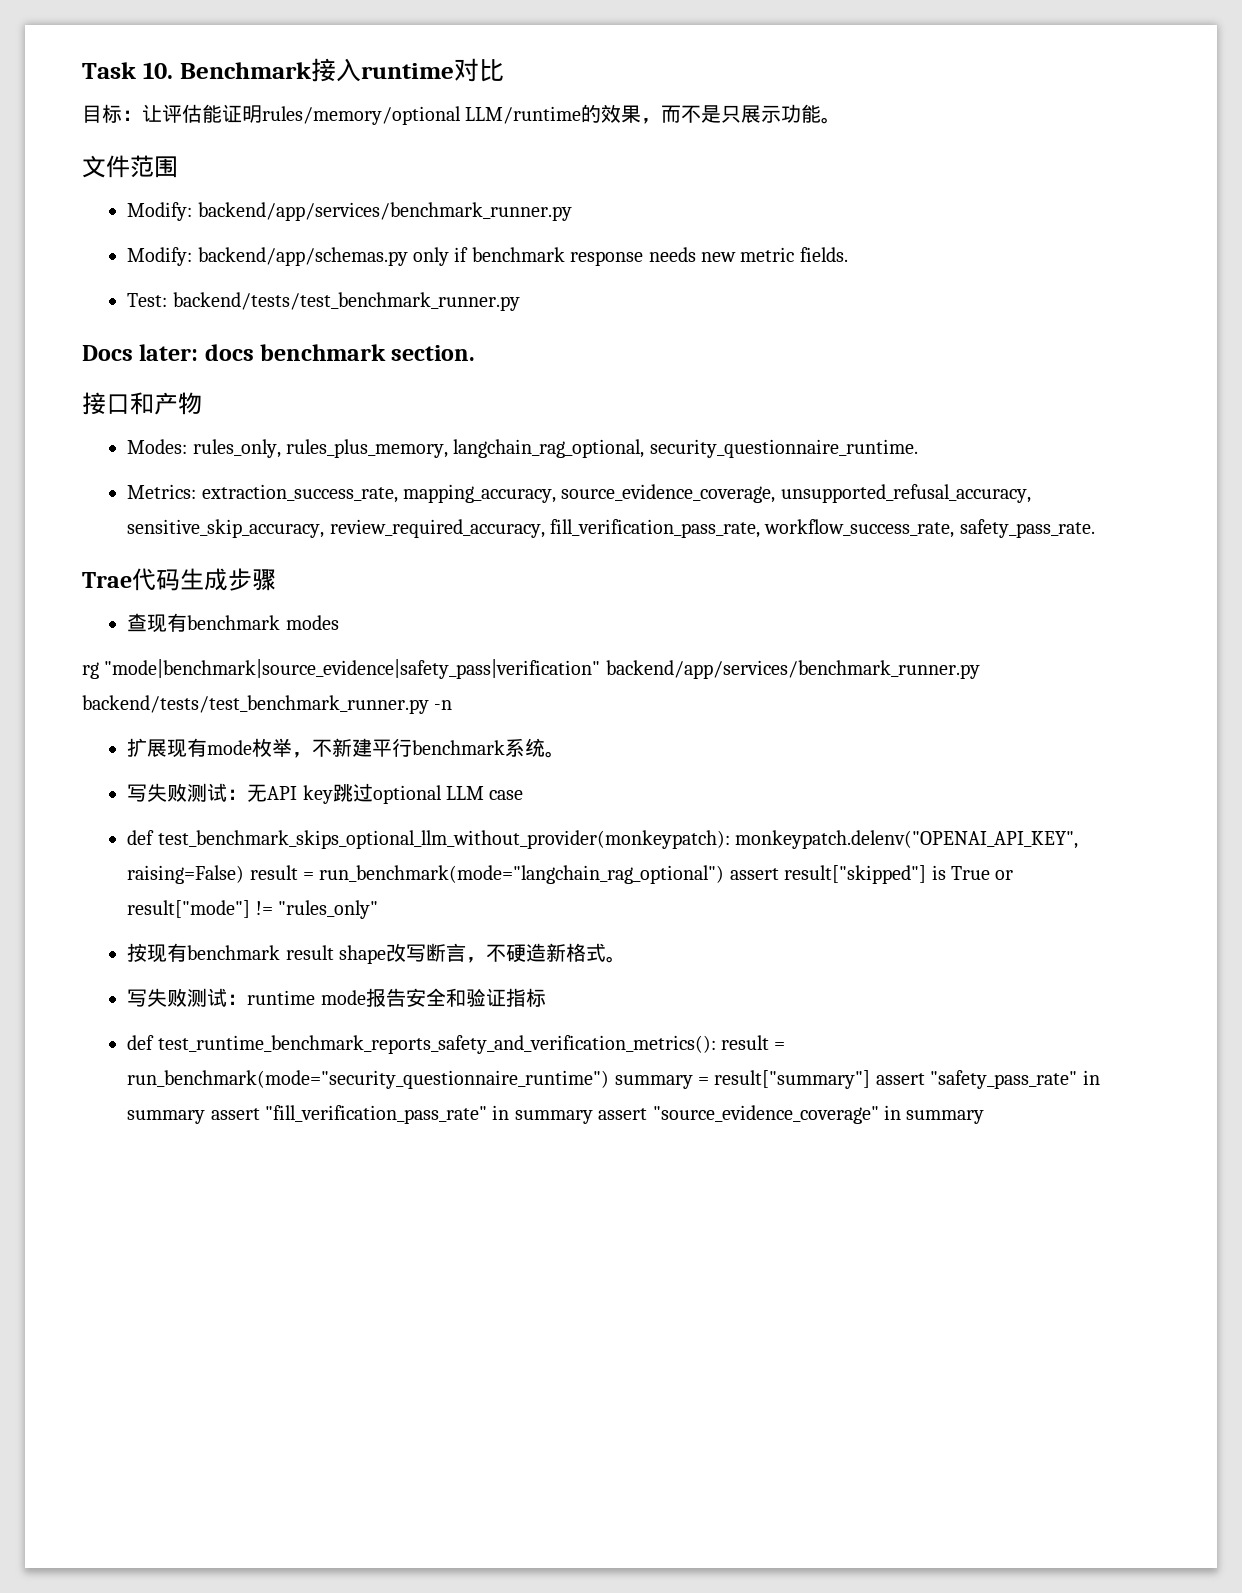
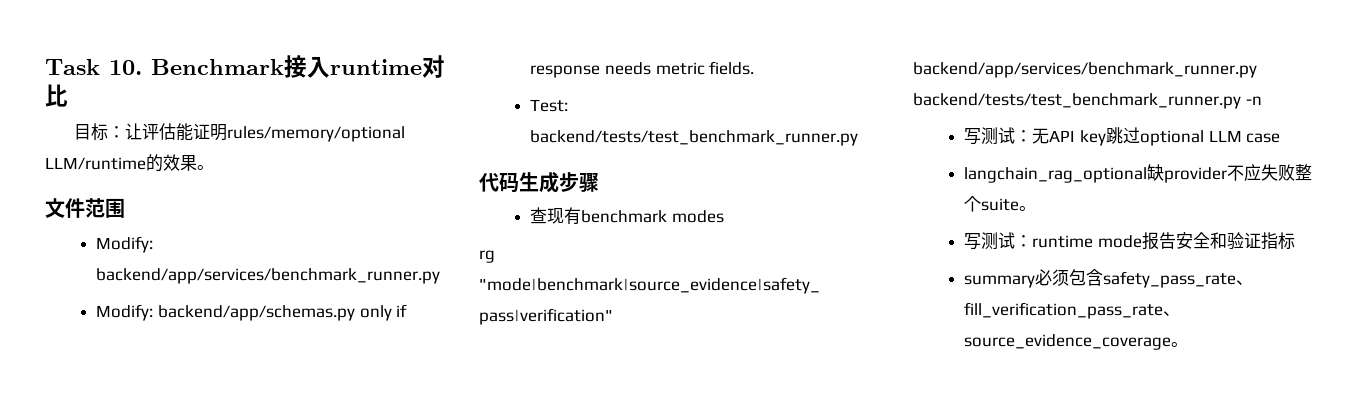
[641,104,822,124] ，而不是只展示功能 -> (197, 163) none
[471,247,565,262] benchmark -> (408, 310) none
[701,252,737,262] new -> (651, 68) none
[82,344,476,361] [82,392,202,415] [127,439,918,458] [127,484,1031,503] [127,519,1095,538] [82,572,132,588] Docs later: docs benchmark section. // 接口和产物 // Modes: rules_only, rules_plus_memory, langchain_rag_optional, security_questionnaire_runtime. // Metrics: extraction_success_rate, mapping_accuracy, source_evidence_coverage, unsupported_refusal_accuracy, sensitive_skip_accuracy, review_required_accuracy, fill_verification_pass_rate, workflow_success_rate, safety_pass_rate. // Trae -> (859, 138) none
[127,738,566,758] [127,783,188,802] // 扩展现有mode枚举，不新建平行benchmark系统。 // 写失败 -> [964,128,982,145] // 写
[127,830,1079,849] [127,865,1014,884] [127,900,379,919] [127,943,627,964] [127,988,188,1007] def test_benchmark_skips_optional_llm_without_provider(monkeypatch): monkeypatch.delenv("OPENAI_API_KEY", raising=False) result = run_benchmark(mode="langchain_rag_optional") assert result["skipped"] is True or result["mode"] != "rules_only" // 按现有benchmark result shape改写断言，不硬造新格式。 // 写失败 -> [964,164,1313,183] [964,196,1037,212] [964,233,982,250] langchain_rag_optional缺provider不应失败整个suite。 // 写
[127,1035,786,1054] [127,1070,1100,1089] [127,1105,985,1124] def test_runtime_benchmark_reports_safety_and_verification_metrics(): result = run_benchmark(mode="security_questionnaire_runtime") summary = result["summary"] assert "safety_pass_rate" in summary assert "fill_verification_pass_rate" in summary assert "source_evidence_coverage" in summary -> [964,269,1254,288] [964,302,1181,319] [964,334,1189,350] summary必须包含safety_pass_rate、fill_verification_pass_rate、source_evidence_coverage。

